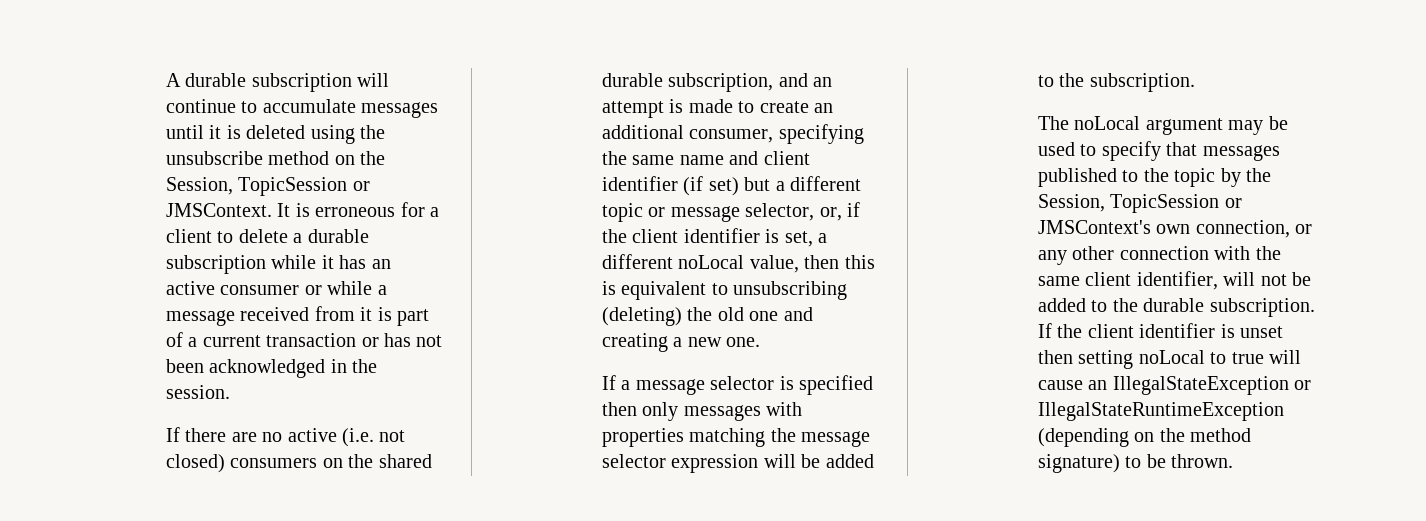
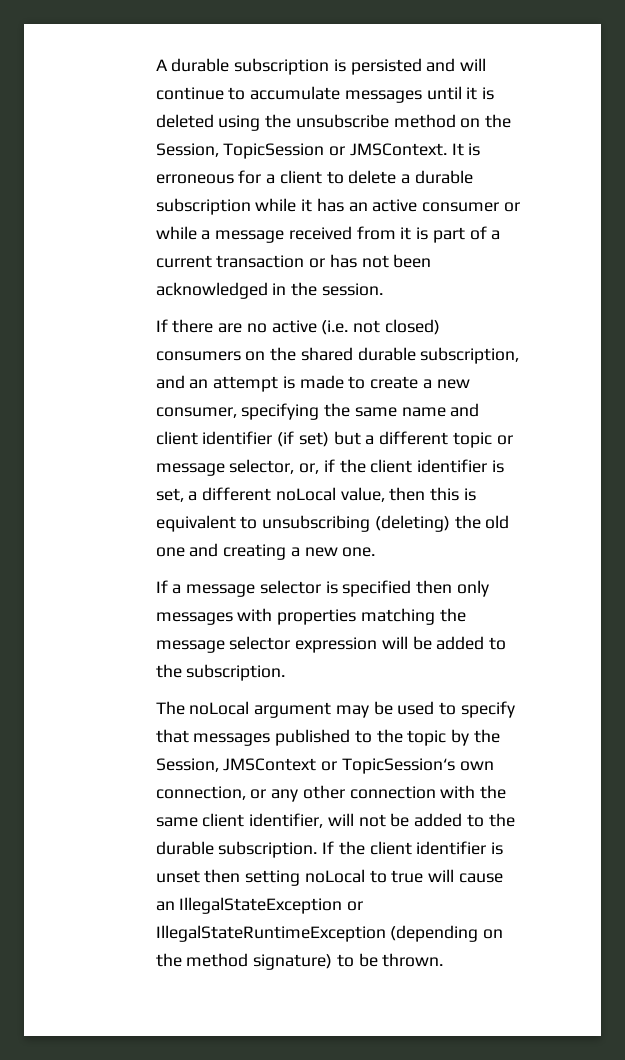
(352, 82) none -> [333,58,456,75] is persisted and
[814,103,834,113] [602,125,685,139] an additional -> [422,379,470,389] a new
[1110,194,1242,213] [1038,220,1152,234] TopicSession or JMSContext's -> [223,758,455,774] JMSContext or TopicSession‘s

